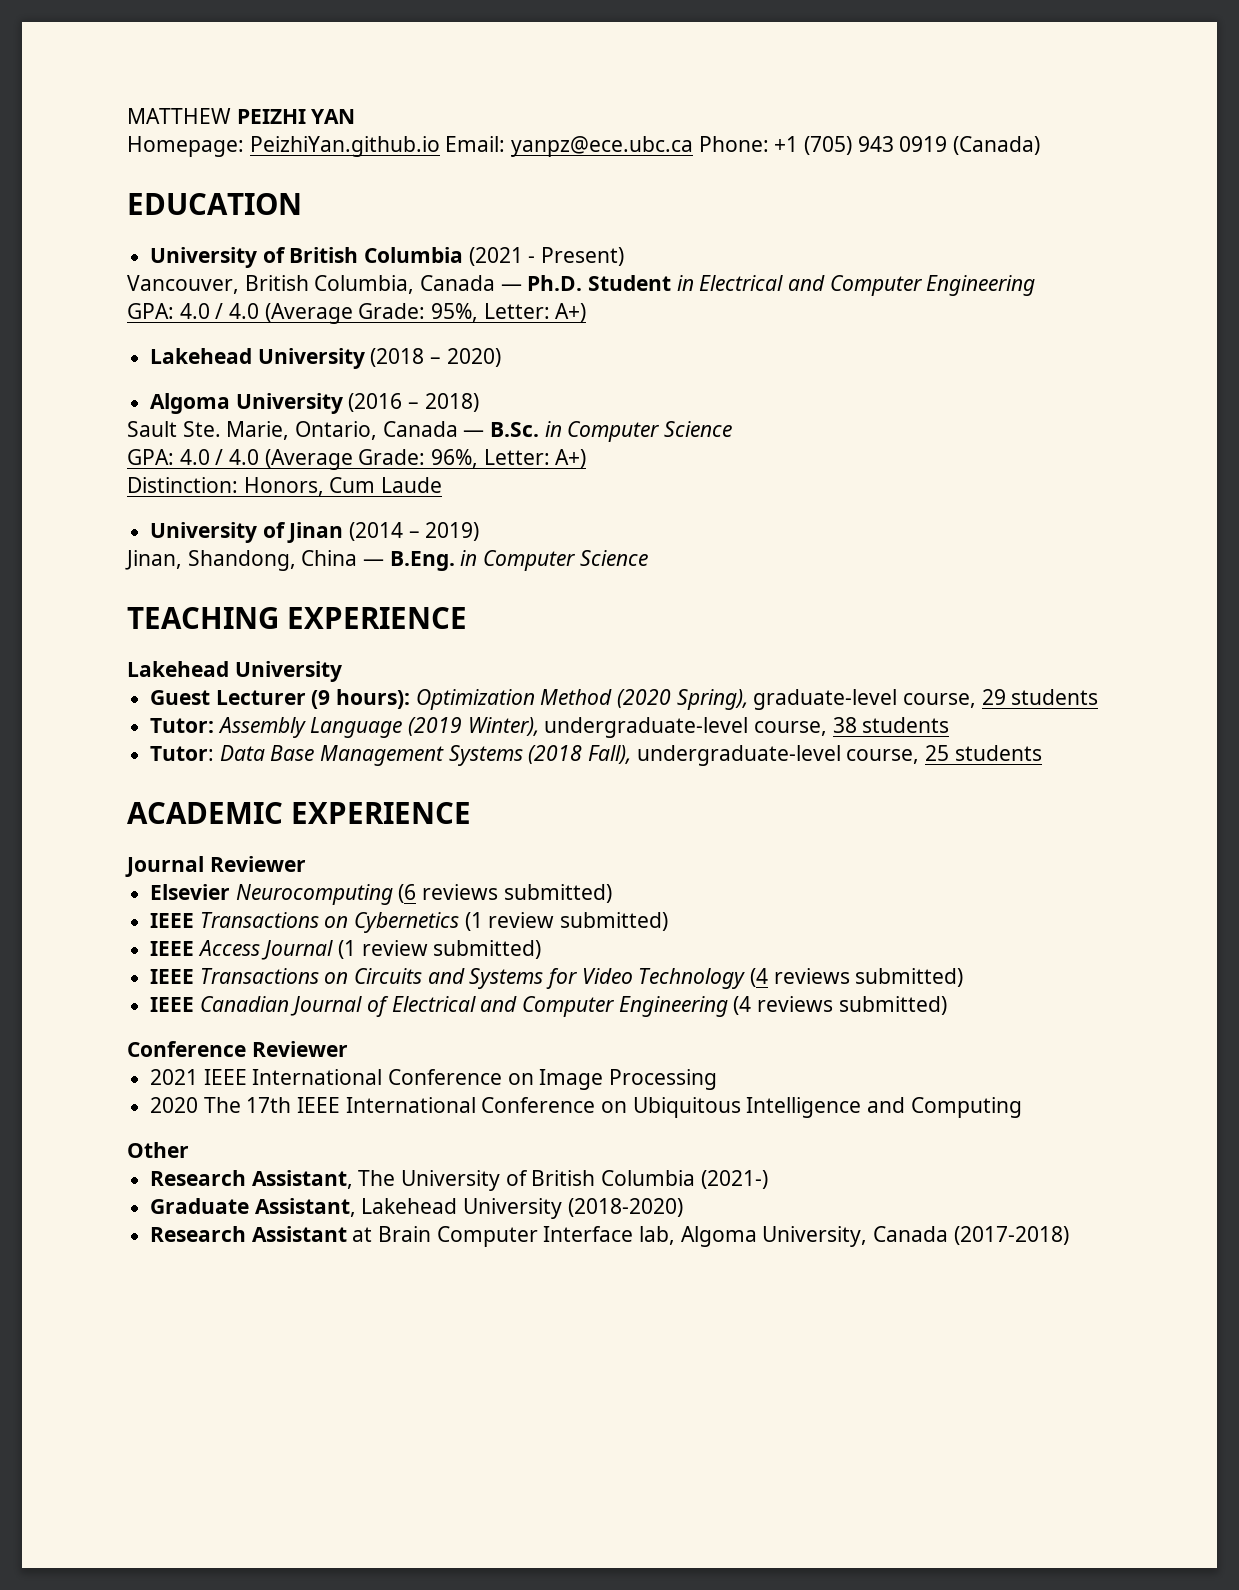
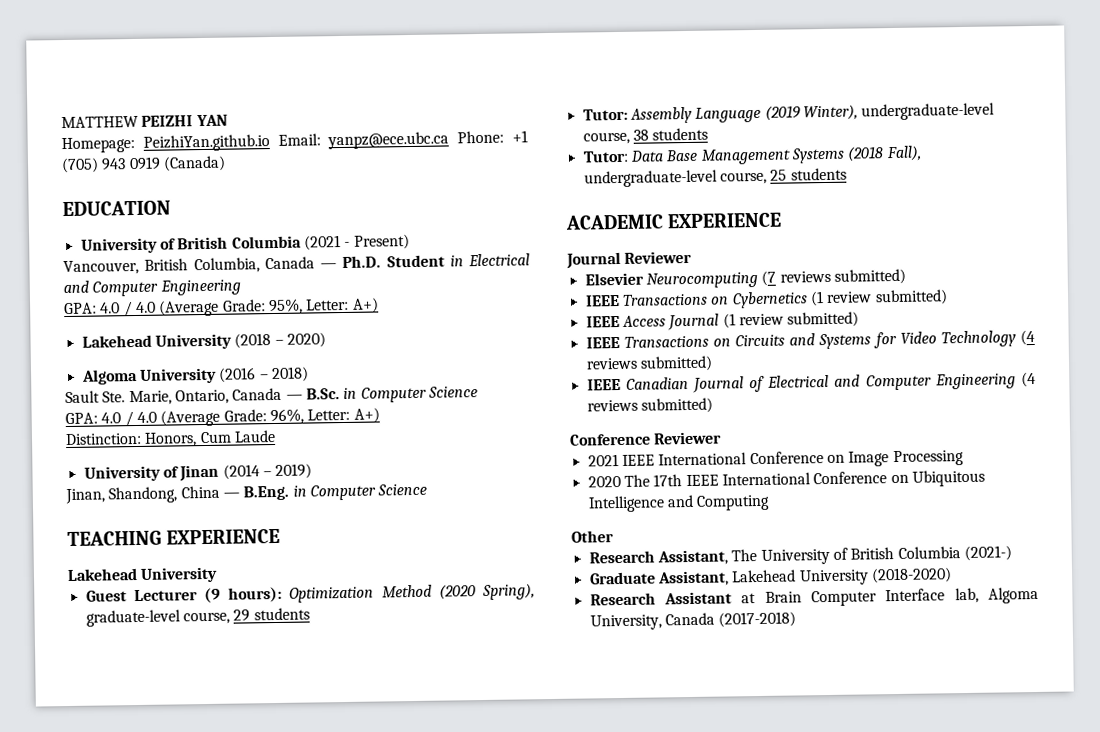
[398,884,417,903] (6 -> [761,270,777,286] (7

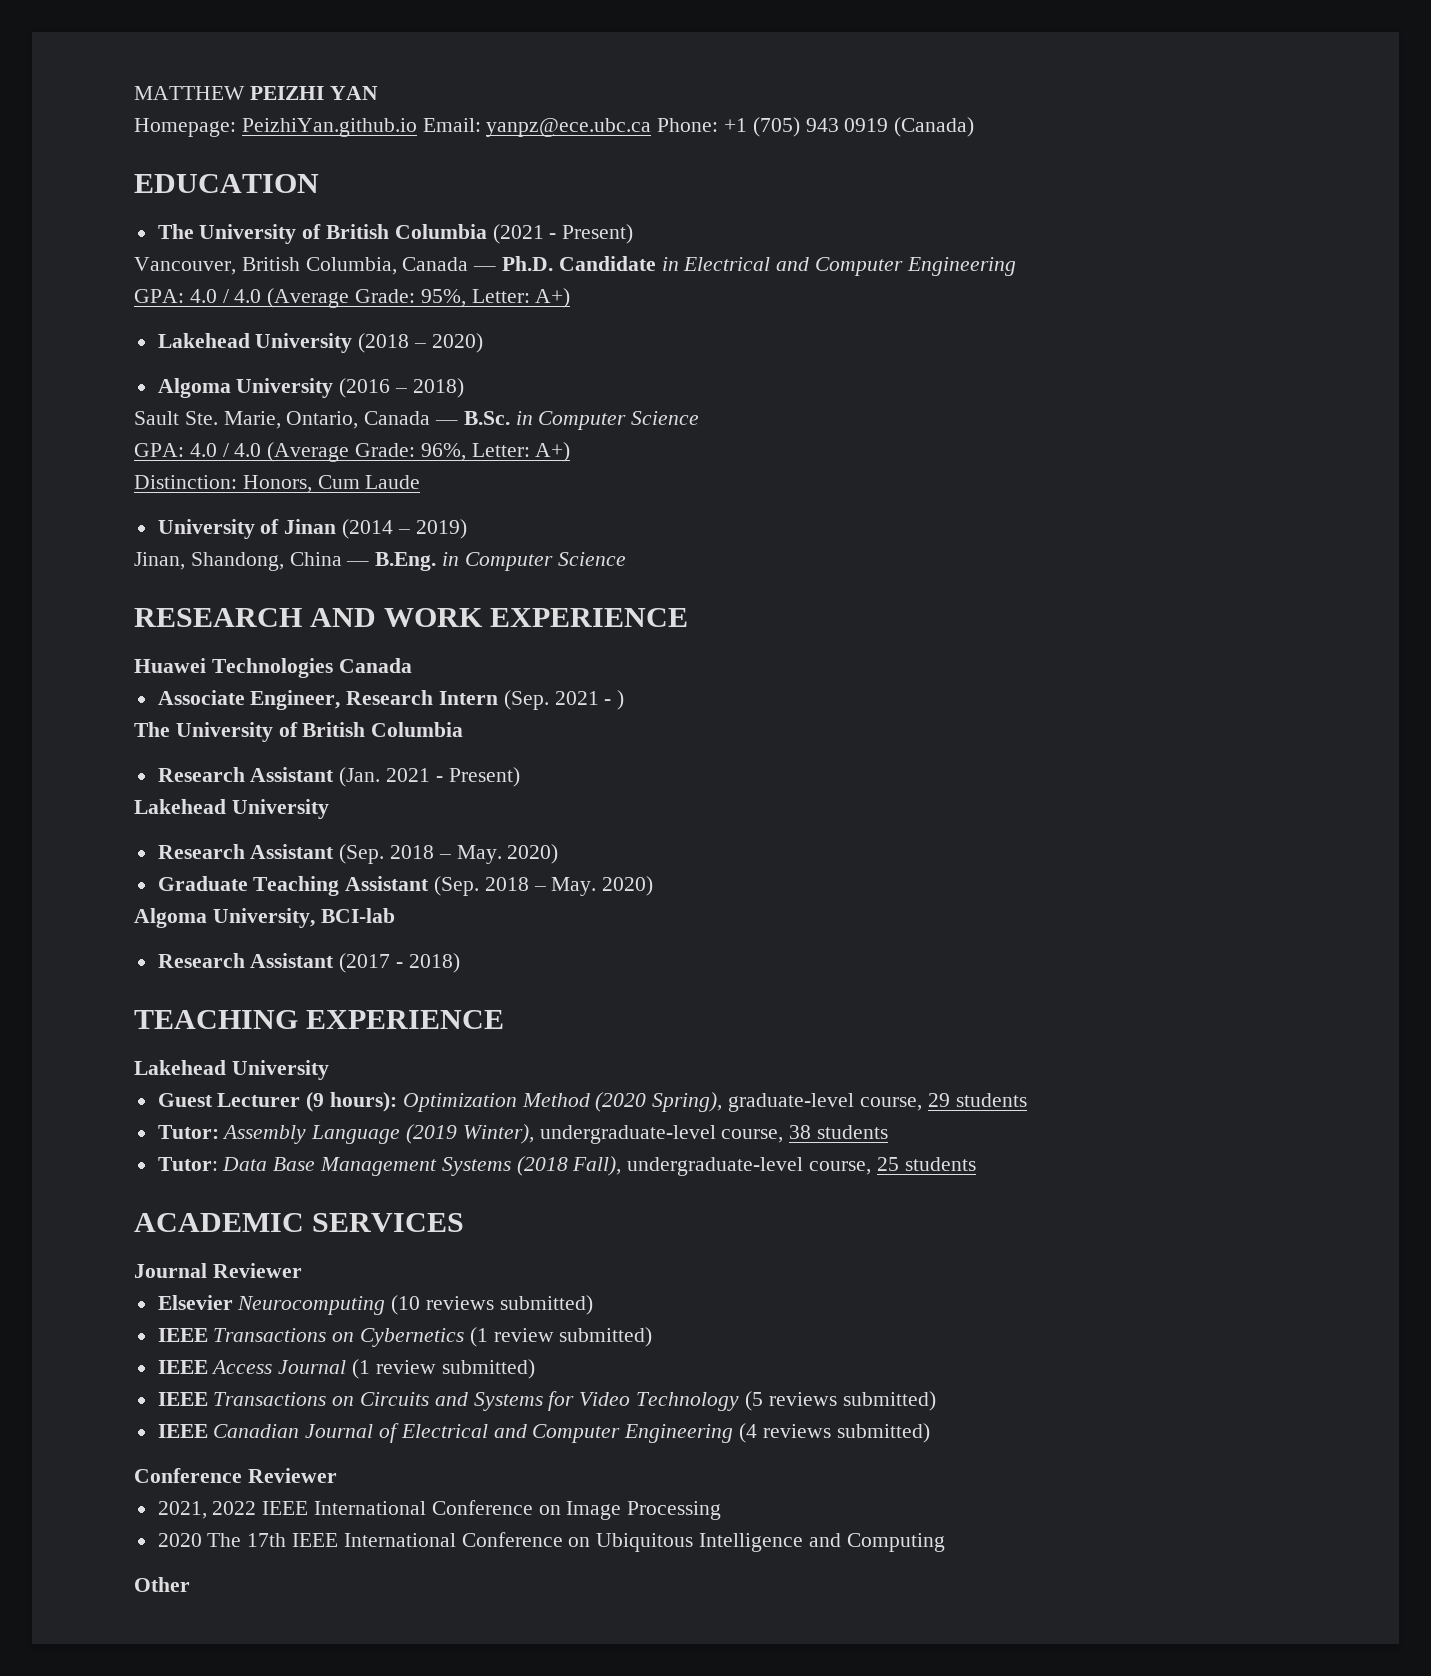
(171, 208) none -> [157,224,194,239] The
[386,254,445,268] Student -> [558,256,656,271] Candidate
(428, 489) none -> [134,608,689,627] [134,658,412,678] [157,690,625,710] [134,722,464,742] [157,767,520,787] [134,799,329,819] [157,844,559,864] [157,876,654,896] [134,908,395,928] [157,953,460,973] // RESEARCH AND WORK EXPERIENCE // Huawei Technologies Canada // Associate Engineer, Research Intern (Sep. 2021 - ) // The University of British Columbia // Research Assistant (Jan. 2021 - Present) // Lakehead University // Research Assistant (Sep. 2018 – May. 2020) // Graduate Teaching Assistant (Sep. 2018 – May. 2020) // Algoma University, BCI-lab // Research Assistant (2017 - 2018)
[667,212,783,229] EXPERIENCE -> [312,1213,465,1232] SERVICES
[761,270,777,286] (7 -> [391,1295,421,1315] (10
[1020,329,1035,346] (4 -> [744,1391,763,1411] (5
[587,454,619,467] 2021 -> [157,1501,257,1519] 2021, 2022
[588,545,1012,566] [588,567,952,587] [589,586,1039,607] [589,611,797,631] // Research Assistant, The University of British Columbia (2021-) // Graduate Assistant, Lakehead University (2018-2020) // Research Assistant at Brain Computer Interface lab, Algoma University, Canada (2017-2018) -> (190, 1584) none

